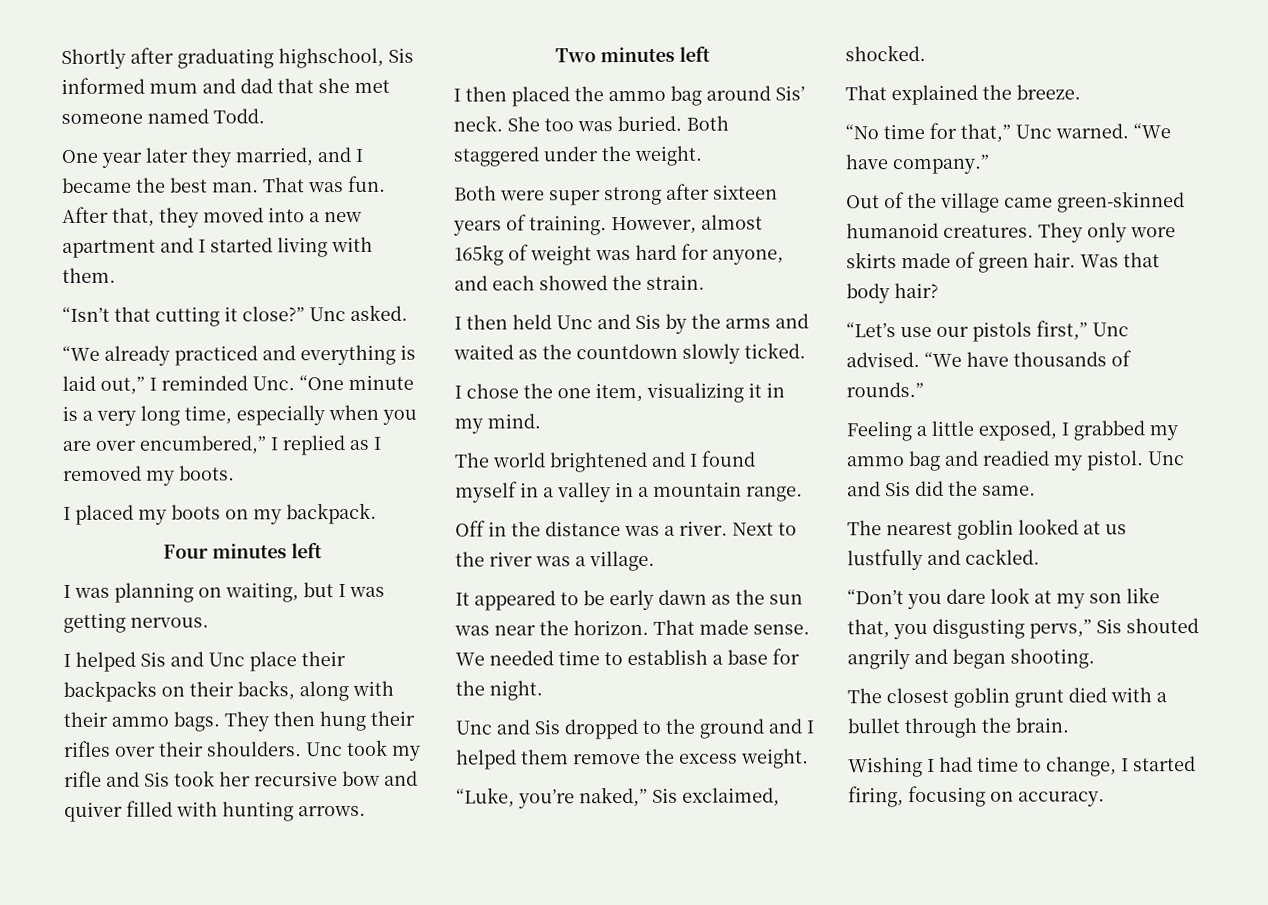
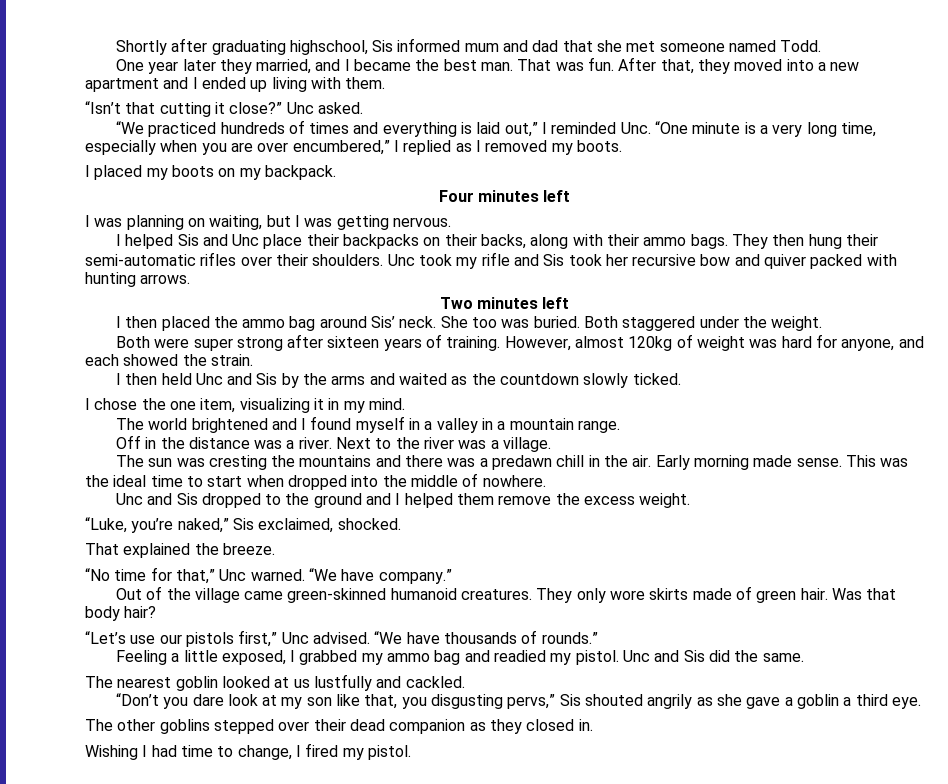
[210,237,273,253] started -> [201,77,268,92] ended up
[104,345,258,366] already practiced -> [148,120,350,137] practiced hundreds of times
(415, 718) none -> [85,254,196,266] semi-automatic
[126,800,173,817] filled -> [810,254,863,269] packed
[454,244,504,266] 165kg -> [628,336,673,351] 120kg
[455,589,803,611] [454,619,810,636] [455,648,800,666] [455,680,543,701] It appeared to be early dawn as the sun was near the horizon. That made sense. We needed time to establish a base for the night. -> [115,455,909,470] [85,473,546,490] The sun was cresting the mountains and there was a predawn chill in the air. Early morning made sense. This was the ideal time to start when dropped into the middle of nowhere.
[914,648,1095,669] [847,687,1167,708] [847,717,1069,739] and began shooting. // The closest goblin grunt died with a bullet through the brain. -> [696,694,921,709] [85,719,593,734] as she gave a goblin a third eye. // The other goblins stepped over their dead companion as they closed in.
[1133,756,1196,772] [848,785,1105,808] started firing, focusing on accuracy. -> [305,743,411,760] fired my pistol.

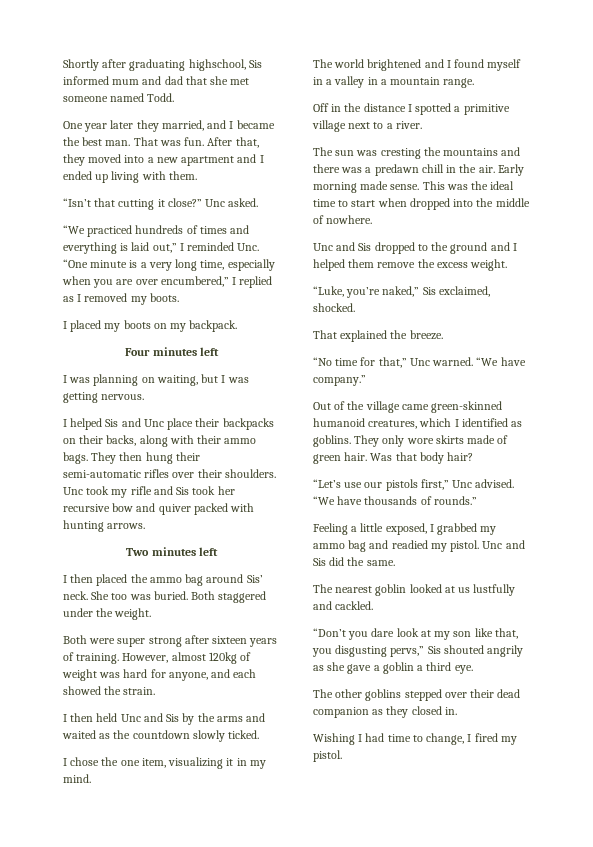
[254,437,552,452] was a river. Next to the river was a village. -> [407,103,510,115] [312,120,422,132] I spotted a primitive village next to a river.
[461,589,533,600] creatures. -> [368,418,523,429] [313,435,351,447] creatures, which I identified as goblins.

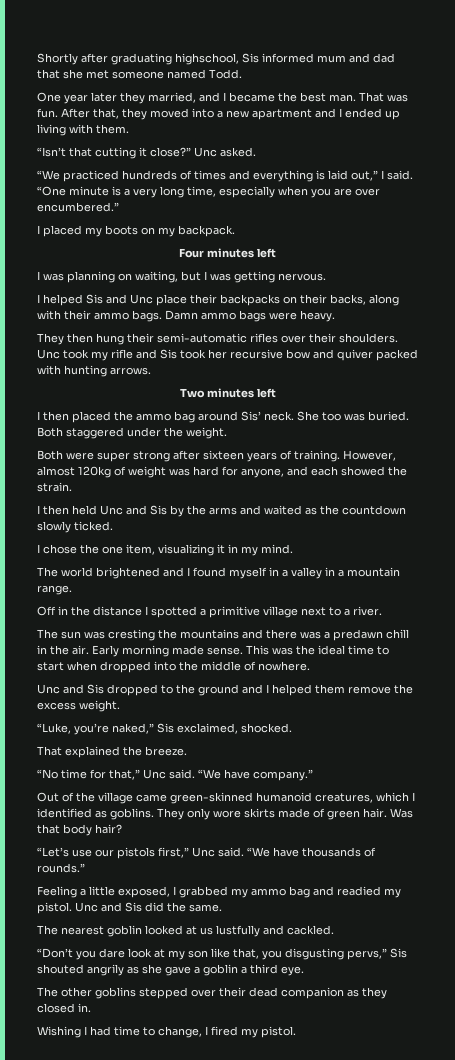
[187,242,260,251] reminded Unc. -> [387,170,413,180] said.
[160,276,273,288] [63,293,179,305] encumbered,” I replied as I removed my boots. -> [37,202,119,212] encumbered.”
(88, 458) none -> [165,310,335,322] Damn ammo bags were heavy. //
[432,357,474,366] warned. -> [169,769,195,779] said.
[475,479,515,488] advised. -> [218,847,244,857] said.

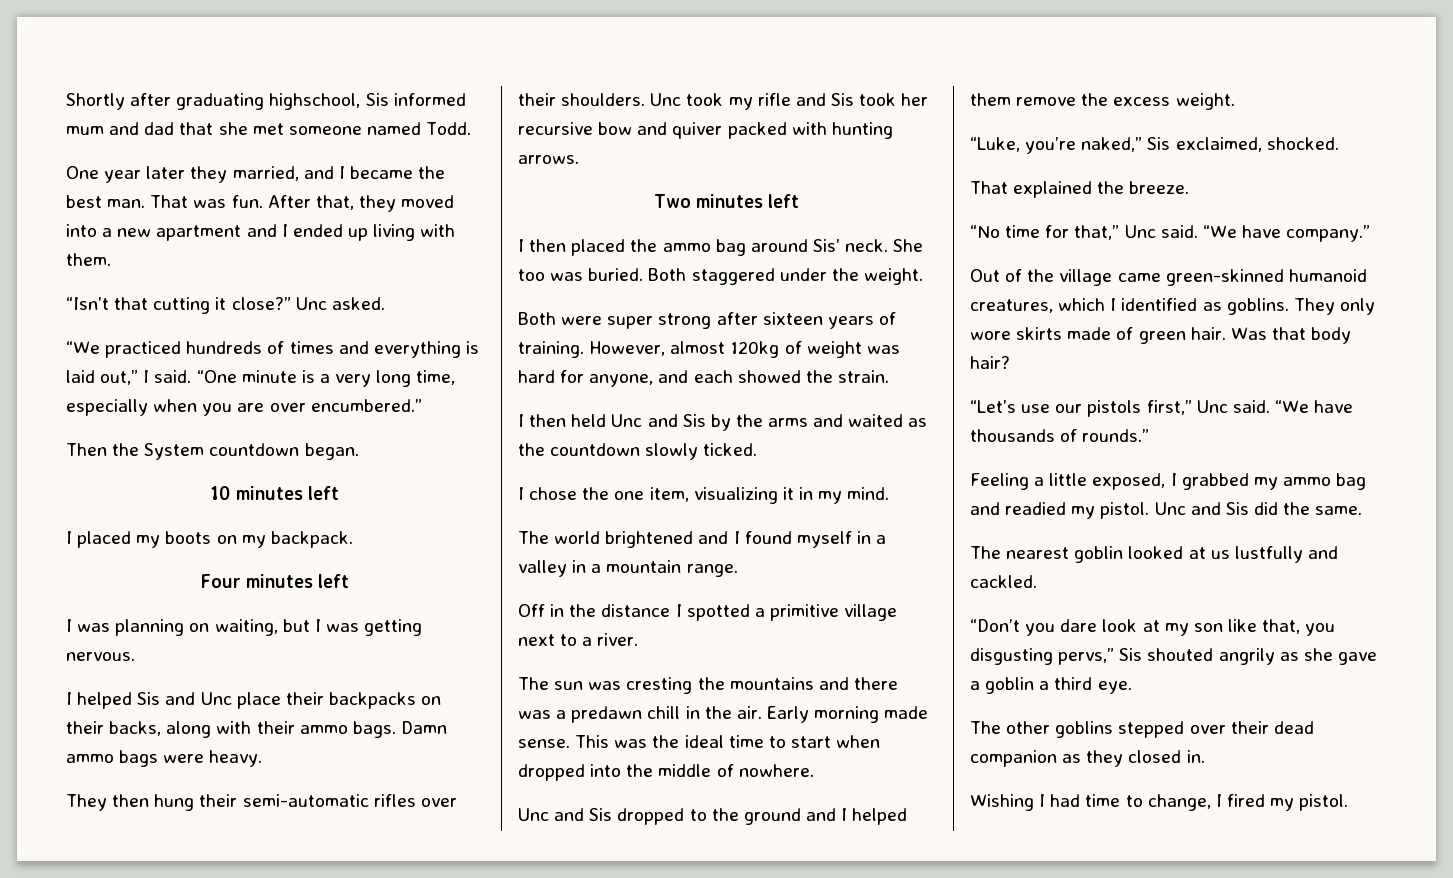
(119, 207) none -> [66,443,359,460] [210,486,339,500] // Then the System countdown began. // 10 minutes left

